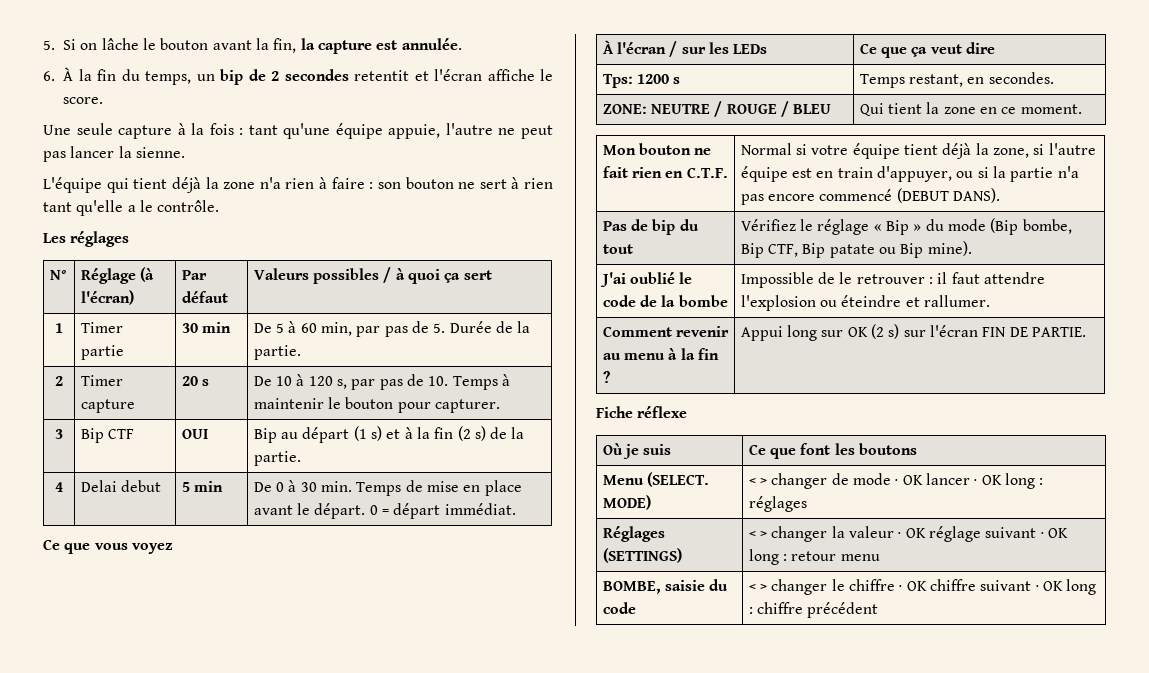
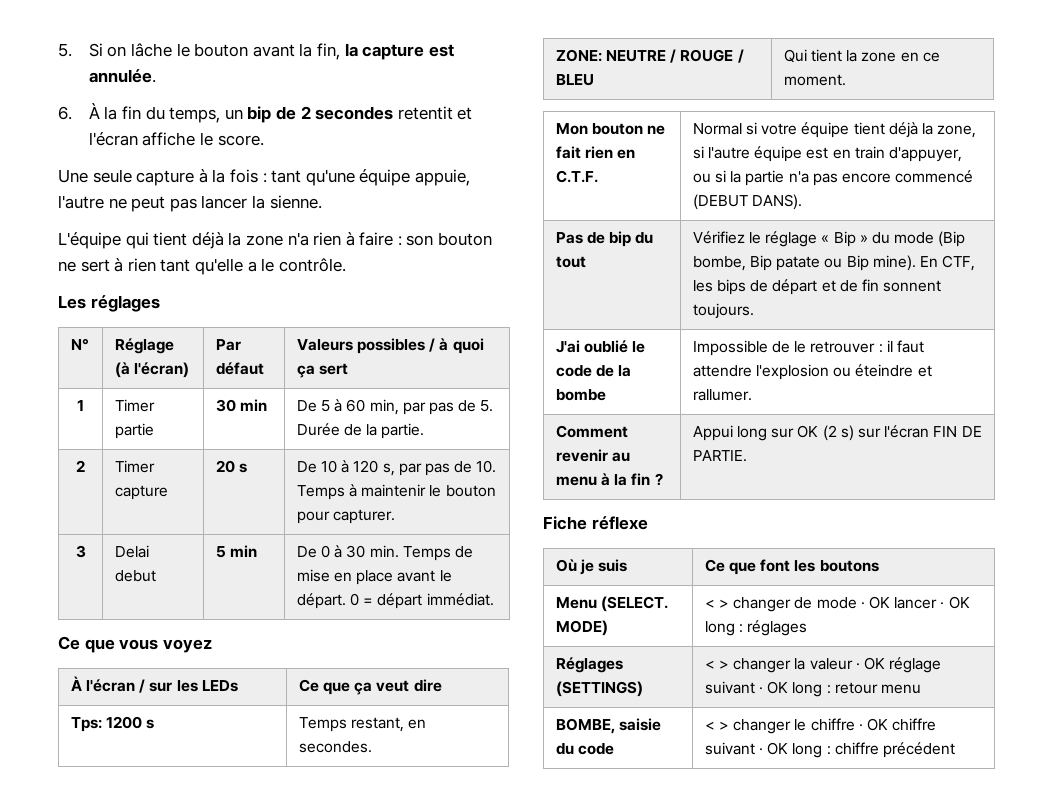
[80,428,134,443] [181,429,208,439] [253,426,525,443] [253,451,301,466] [55,482,63,492] | Bip CTF | OUI | Bip au départ (1 s) et à la fin (2 s) de la partie. // 4 -> (86, 551) none
[767,243,826,258] CTF, Bip -> (773, 263) none
(972, 248) none -> [920,255,976,271] [692,279,942,295] [692,303,754,319] En CTF, les bips de départ et de fin sonnent toujours.

